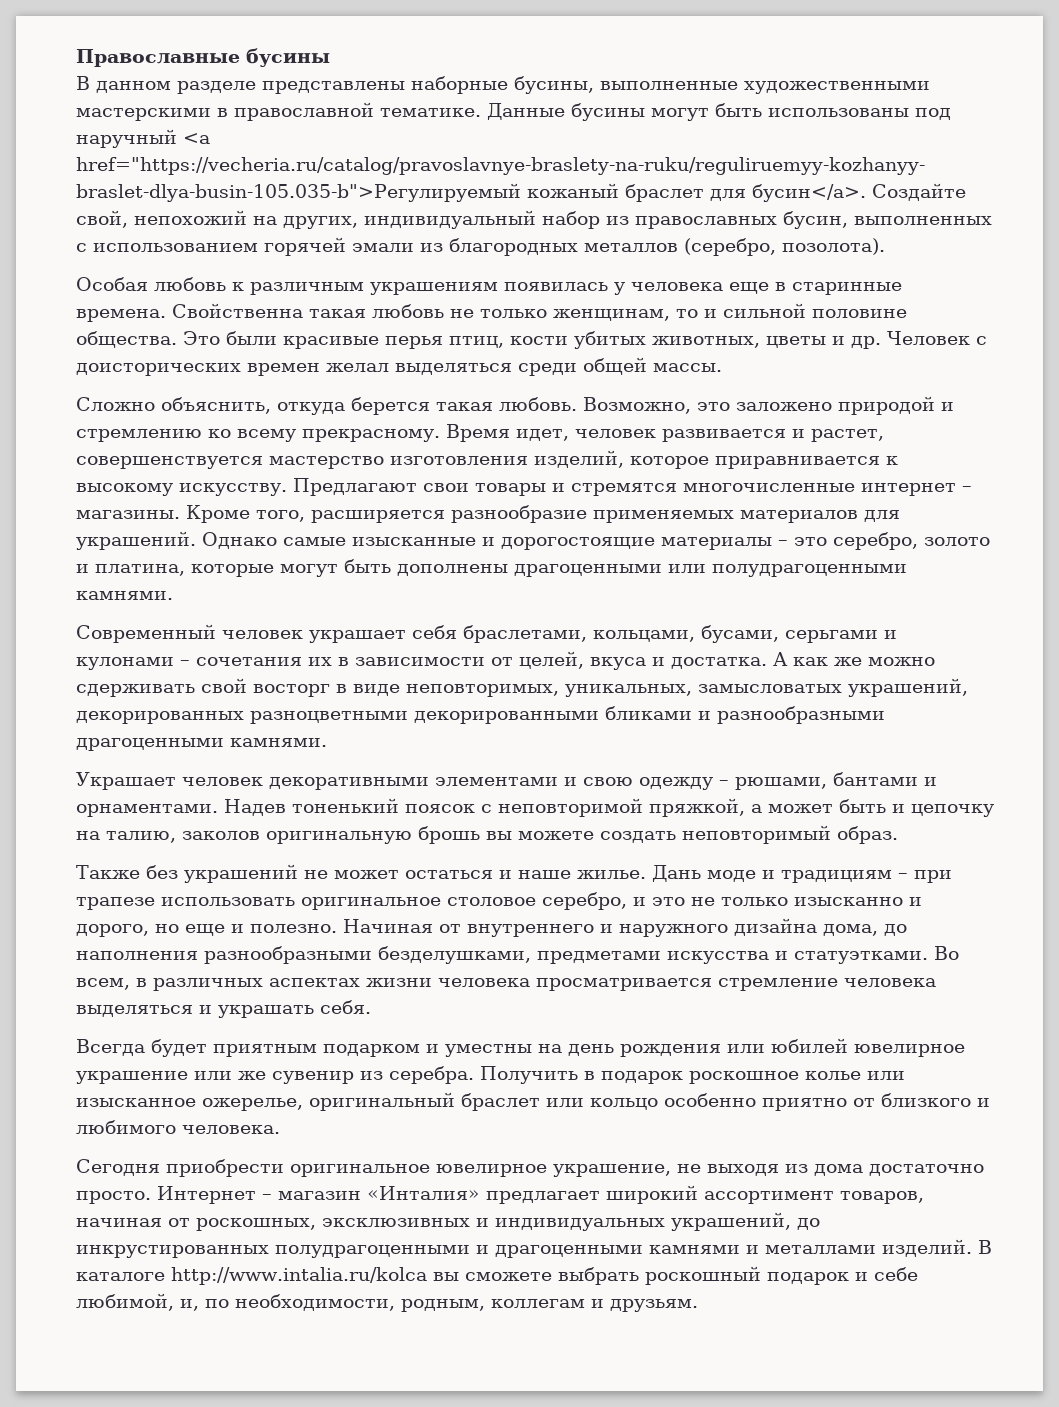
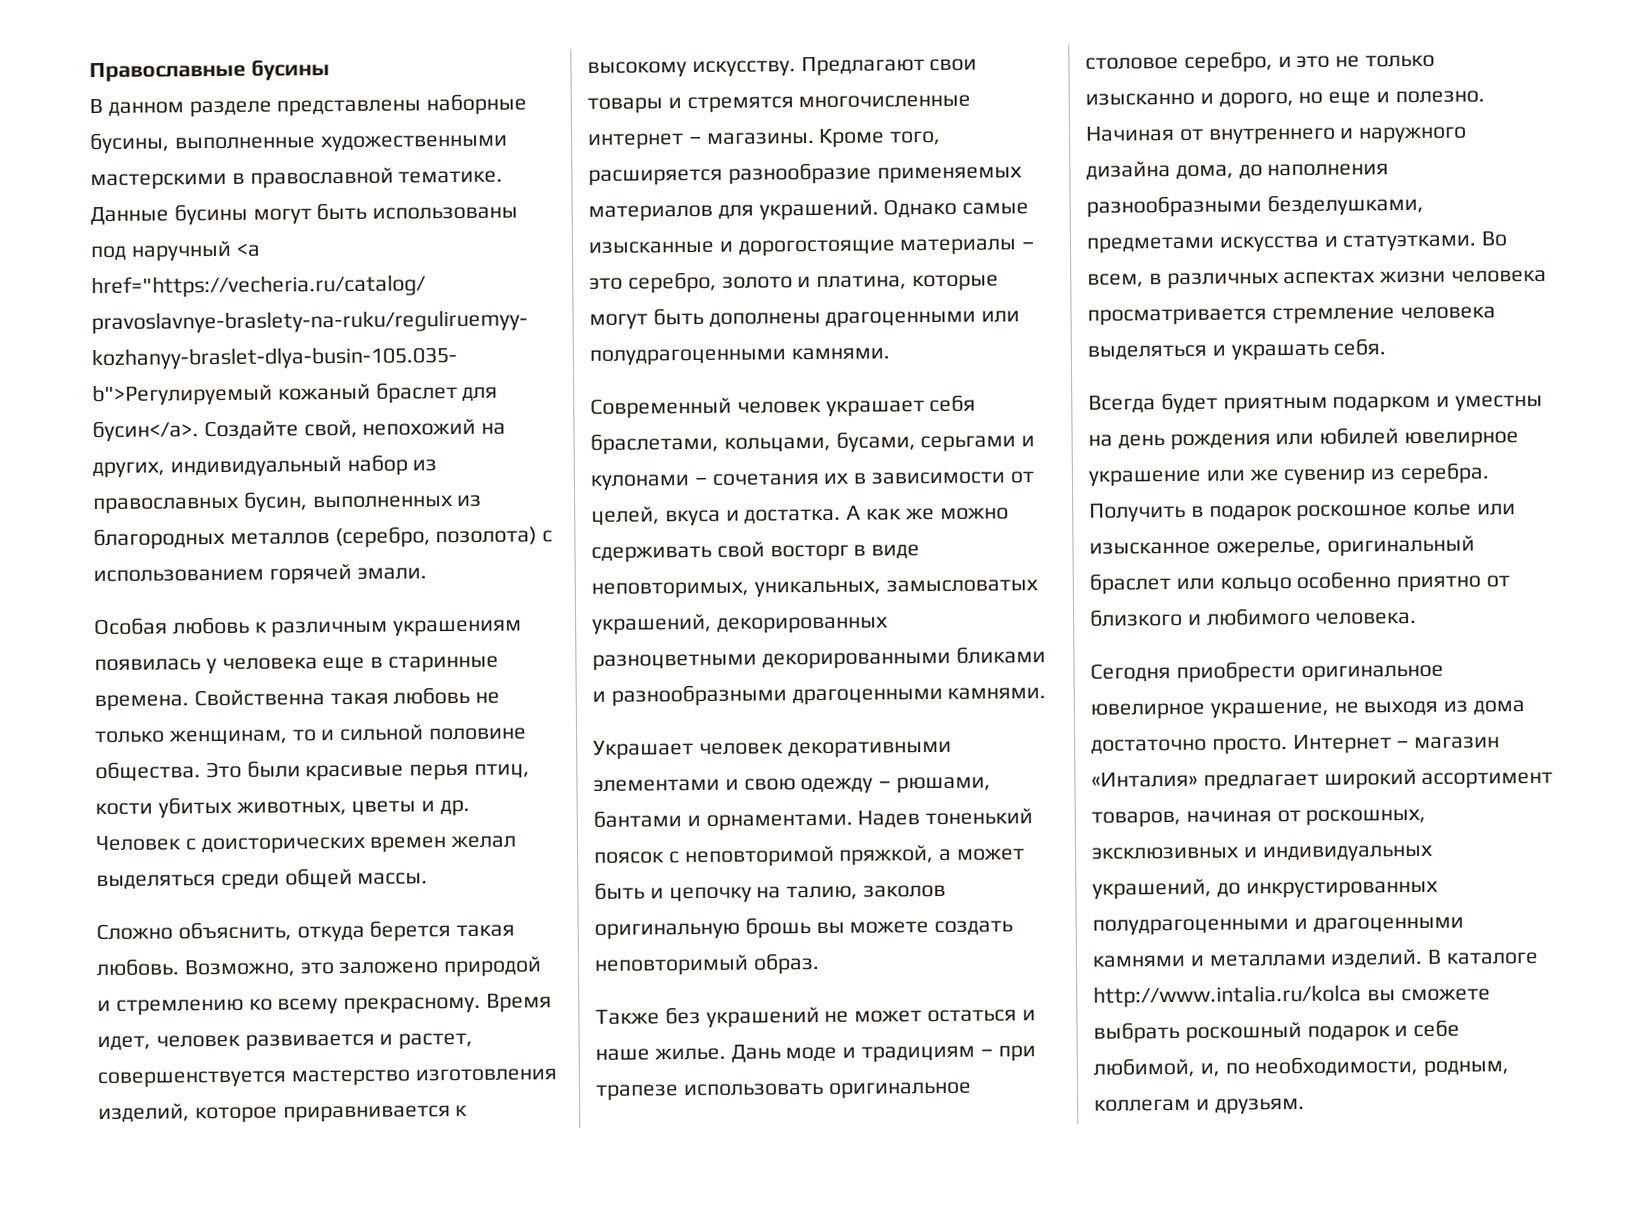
[76,237,885,256] с использованием горячей эмали из благородных металлов (серебро, позолота). -> [457,494,483,507] [93,526,554,551] [93,563,427,585] из благородных металлов (серебро, позолота) с использованием горячей эмали.

